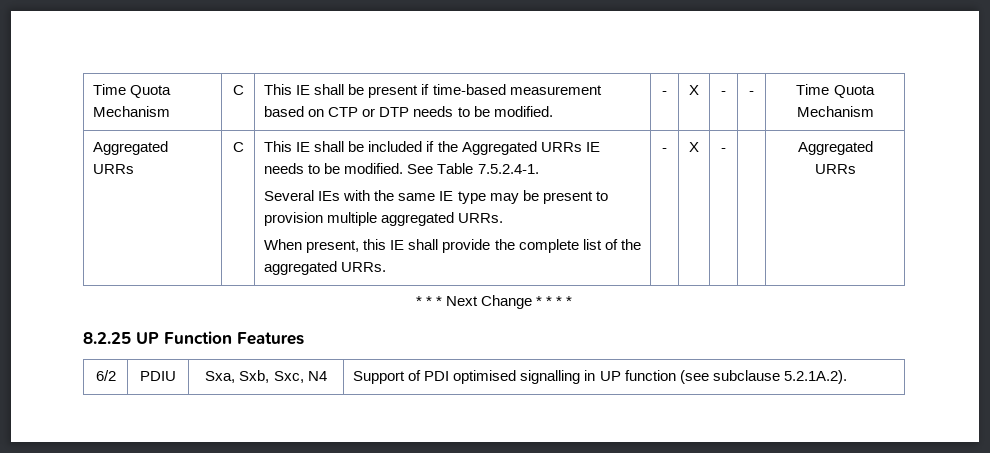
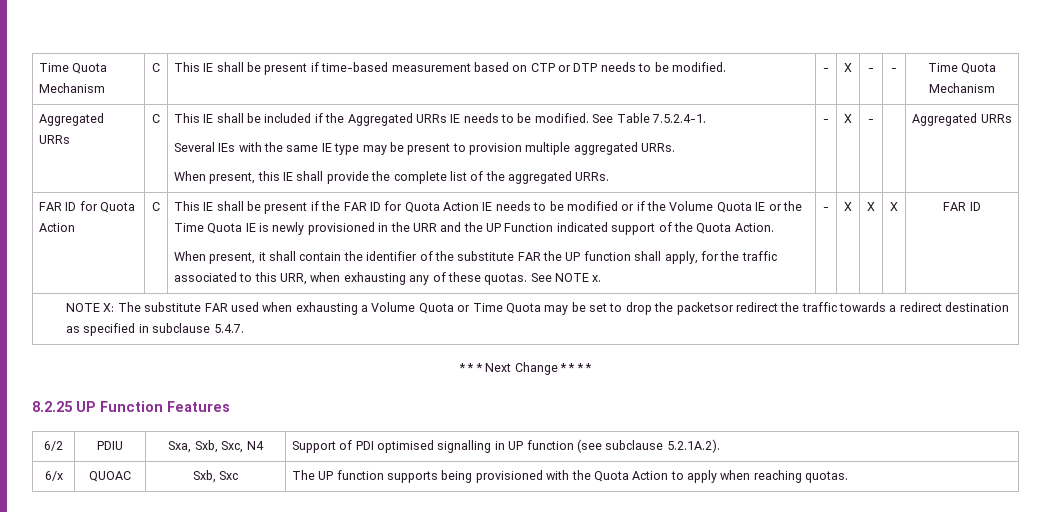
(856, 169) none -> [38,201,136,213] [38,223,75,232] [152,202,160,211] [173,201,802,214] [173,222,774,235] [173,251,777,264] [173,272,602,285] [823,207,829,211] [844,202,852,211] [867,202,875,211] [890,202,898,211] [943,202,981,211] [66,302,1010,315] [66,323,244,336] // FAR ID for Quota Action | C | This IE shall be present if the FAR ID for Quota Action IE needs to be modified or if the Volume Quota IE or the Time Quota IE is newly provisioned in the URR and the UP Function indicated support of the Quota Action. // When present, it shall contain the identifier of the substitute FAR the UP function shall apply, for the traffic associated to this URR, when exhausting any of these quotas. See NOTE x. | - | X | X | X | FAR ID // NOTE X: The substitute FAR used when exhausting a Volume Quota or Time Quota may be set to drop the packetsor redirect the traffic towards a redirect destination as specified in subclause 5.4.7.
(847, 377) none -> [44,471,63,481] [89,471,131,482] [192,470,239,483] [291,470,849,483] // 6/x | QUOAC | Sxb, Sxc | The UP function supports being provisioned with the Quota Action to apply when reaching quotas.

